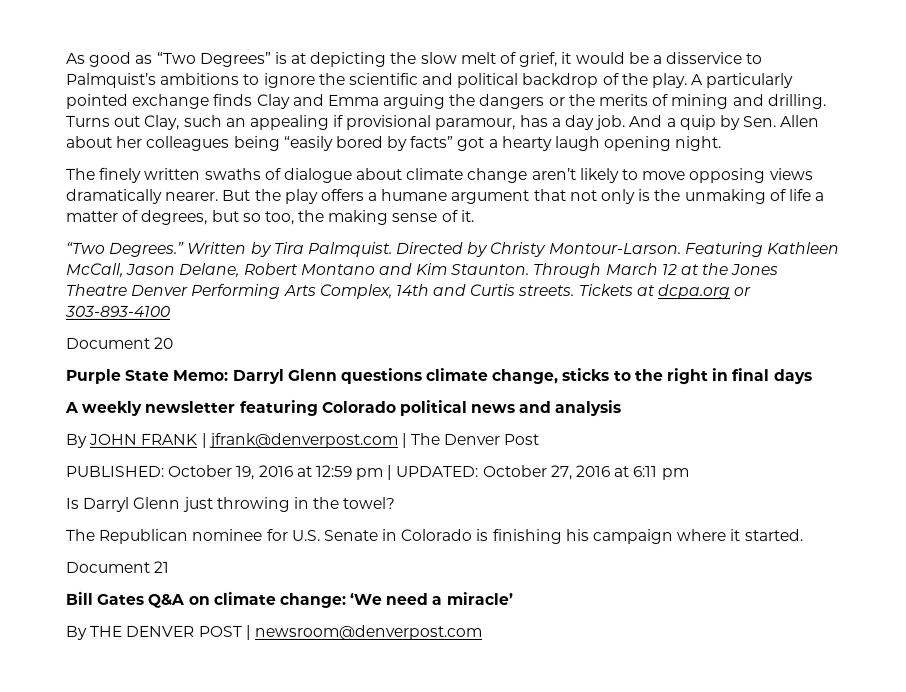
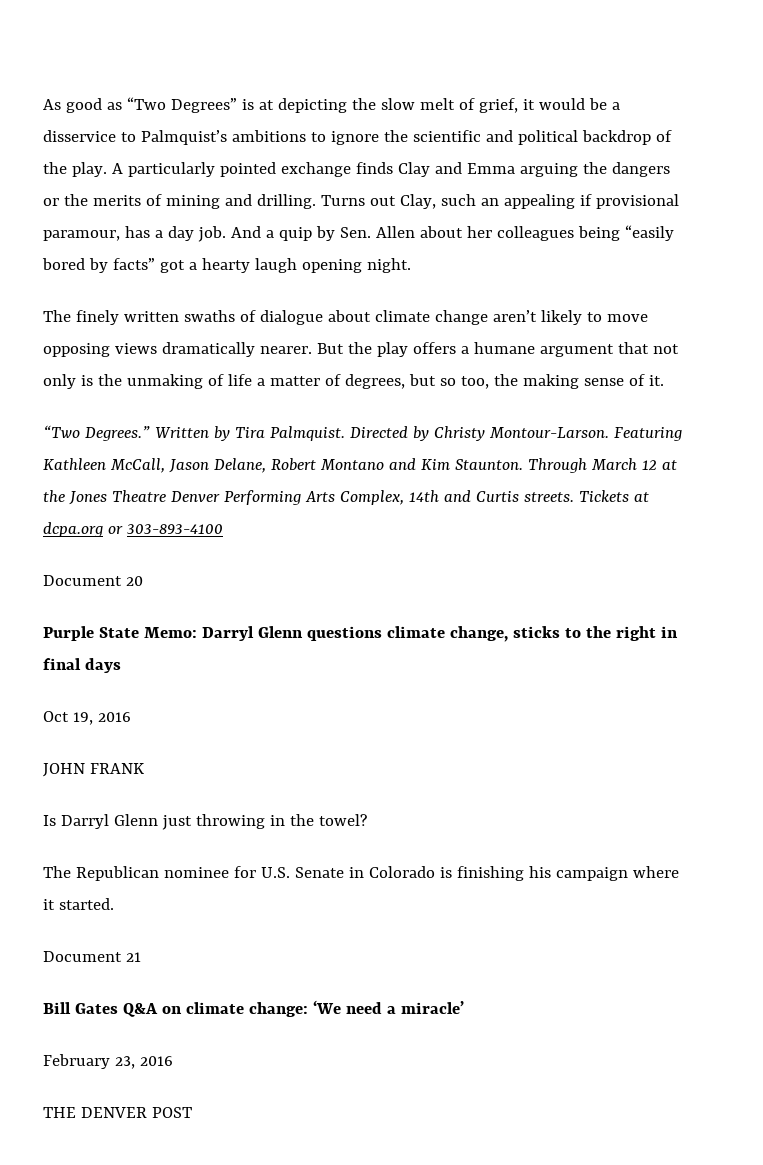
[64,399,622,417] [65,432,540,448] [65,464,689,481] A weekly newsletter featuring Colorado political news and analysis // By JOHN FRANK | jfrank@denverpost.com | The Denver Post // PUBLISHED: October 19, 2016 at 12:59 pm | UPDATED: October 27, 2016 at 6:11 pm -> [43,711,131,725] [43,763,144,777] Oct 19, 2016 // JOHN FRANK
[65,625,87,640] By -> [43,1054,173,1069] February 23, 2016 //
[244,624,482,641] | newsroom@denverpost.com -> (192, 1112) none

